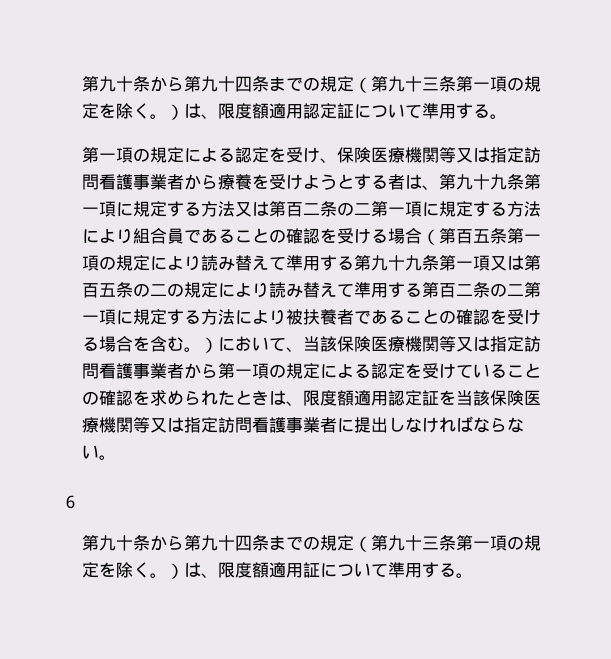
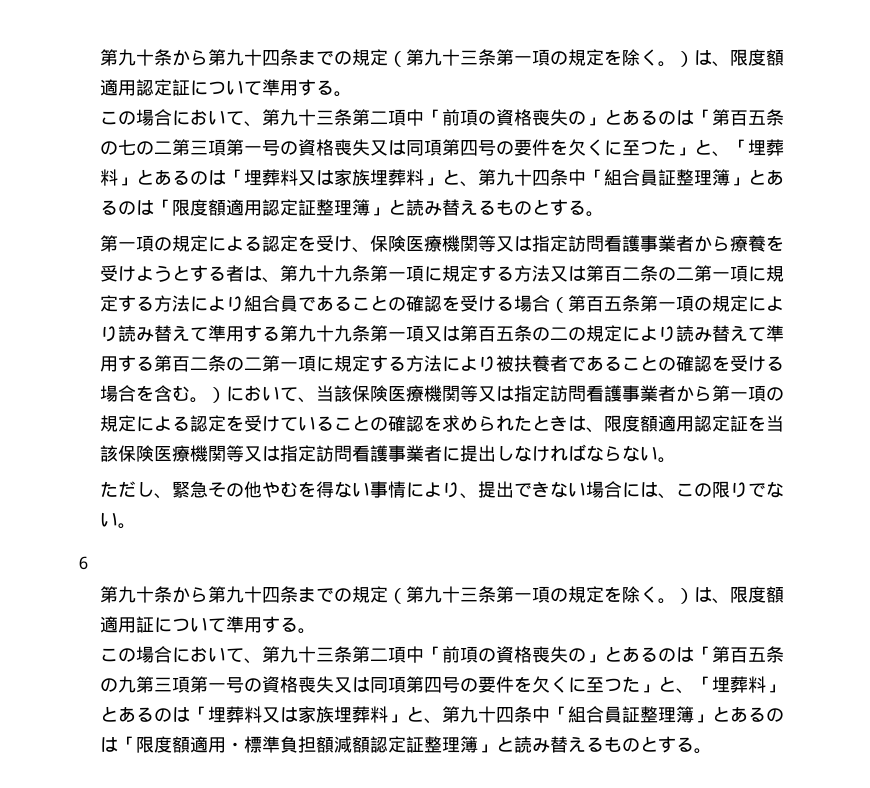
(507, 116) none -> [100,109,785,127] [100,139,785,157] [100,169,785,187] [100,199,605,217] // この場合において、第九十三条第二項中「前項の資格喪失の」とあるのは「第百五条の七の二第三項第一号の資格喪失又は同項第四号の要件を欠くに至つた」と、「埋葬料」とあるのは「埋葬料又は家族埋葬料」と、第九十四条中「組合員証整理簿」とあるのは「限度額適用認定証整理簿」と読み替えるものとする。
(116, 457) none -> [100,481,785,499] [100,512,137,529] // ただし、緊急その他やむを得ない事情により、提出できない場合には、この限りでない。
(473, 575) none -> [100,646,785,664] [100,676,785,694] [100,706,785,724] [100,736,713,754] // この場合において、第九十三条第二項中「前項の資格喪失の」とあるのは「第百五条の九第三項第一号の資格喪失又は同項第四号の要件を欠くに至つた」と、「埋葬料」とあるのは「埋葬料又は家族埋葬料」と、第九十四条中「組合員証整理簿」とあるのは「限度額適用・標準負担額減額認定証整理簿」と読み替えるものとする。

